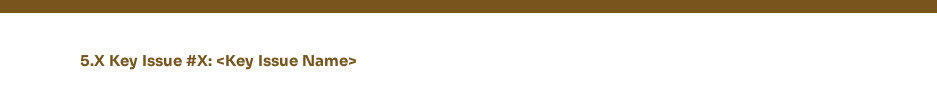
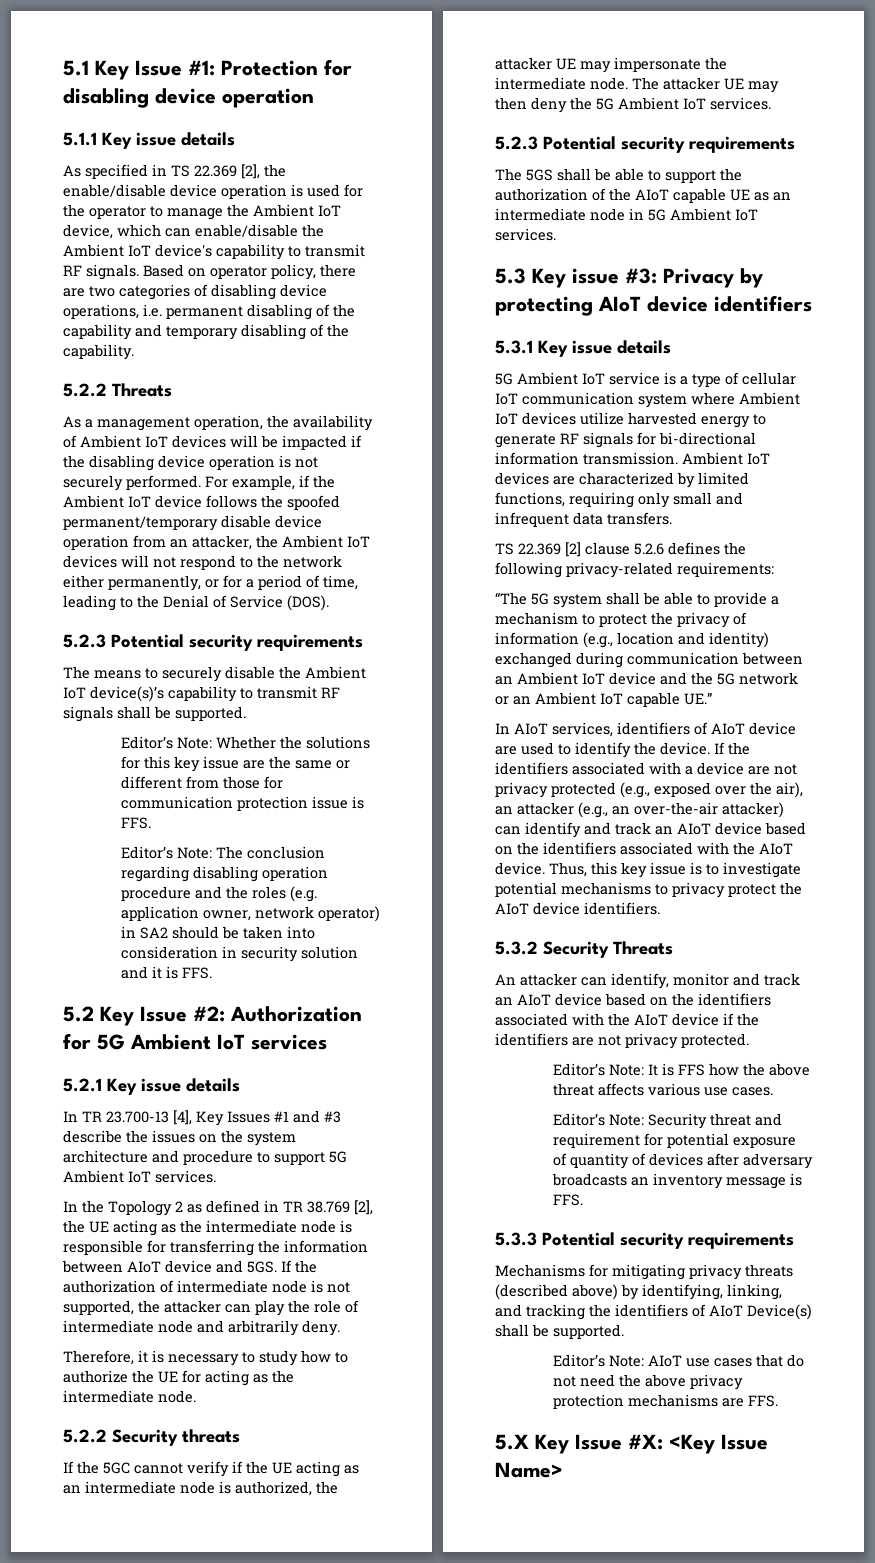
(80, 61) none -> [63,59,352,80] [63,88,314,108] [63,132,235,149] [63,164,286,179] [63,184,363,199] [63,204,341,220] [63,224,324,239] [63,244,365,260] [63,264,356,280] [63,284,327,300] [63,304,355,320] [63,324,349,340] [63,344,134,360] [63,383,172,397] [63,415,373,431] [63,435,362,450] [63,455,318,471] [63,475,335,491] [63,495,340,510] [63,515,322,531] [63,535,370,550] [63,555,342,570] [63,575,358,591] [63,595,329,611] [63,634,363,651] [63,666,366,682] [63,686,340,702] [63,706,246,722] [120,736,370,749] [120,756,350,772] [120,776,283,789] [120,796,364,811] [120,817,151,829] [120,846,325,859] [120,866,328,882] [120,886,317,902] [120,906,380,922] [120,926,315,939] [120,946,358,962] [120,966,212,979] [63,1006,362,1026] [63,1033,327,1050] [63,1078,240,1095] [63,1110,341,1126] [63,1130,296,1146] [63,1150,347,1165] [63,1170,216,1183] [63,1200,373,1216] [63,1220,352,1236] [63,1240,368,1256] [62,1260,317,1273] [63,1280,350,1293] [63,1300,359,1316] [63,1320,340,1336] [63,1350,348,1366] [63,1370,294,1386] [63,1390,196,1403] [63,1429,240,1446] [63,1461,359,1477] [63,1481,338,1496] [495,57,727,73] [495,77,779,93] [495,97,771,113] [495,136,795,153] [495,168,742,183] [495,188,791,203] [495,208,758,221] [495,228,556,241] [495,268,763,288] [495,295,812,316] [495,340,671,357] [495,372,796,388] [495,392,800,408] [495,412,766,428] [495,432,756,448] [495,452,770,465] [495,472,749,488] [495,492,743,508] [495,512,672,527] [495,542,746,557] [495,562,774,578] [495,592,779,608] [495,612,747,628] [495,632,769,648] [495,652,803,668] [495,672,798,685] [495,692,712,707] [495,722,796,737] [495,742,750,758] [495,762,797,775] [495,782,803,798] [495,802,784,818] [495,822,806,838] [495,842,793,855] [495,862,801,878] [495,882,802,898] [495,902,660,915] [495,941,673,958] [495,973,800,989] [495,993,771,1006] [495,1013,759,1026] [495,1033,749,1049] [552,1063,810,1076] [552,1083,773,1096] [552,1113,782,1129] [552,1133,796,1148] [552,1153,813,1169] [551,1173,802,1189] [552,1194,583,1206] [495,1232,794,1249] [495,1264,793,1280] [495,1284,782,1300] [495,1304,812,1320] [495,1324,624,1339] [552,1354,804,1367] [552,1374,743,1390] [552,1394,778,1409] 5.1 Key Issue #1: Protection for disabling device operation // 5.1.1 Key issue details // As specified in TS 22.369 [2], the enable/disable device operation is used for the operator to manage the Ambient IoT device, which can enable/disable the Ambient IoT device's capability to transmit RF signals. Based on operator policy, there are two categories of disabling device operations, i.e. permanent disabling of the capability and temporary disabling of the capability. // 5.2.2 Threats // As a management operation, the availability of Ambient IoT devices will be impacted if the disabling device operation is not securely performed. For example, if the Ambient IoT device follows the spoofed permanent/temporary disable device operation from an attacker, the Ambient IoT devices will not respond to the network either permanently, or for a period of time, leading to the Denial of Service (DOS). // 5.2.3 Potential security requirements // The means to securely disable the Ambient IoT device(s)’s capability to transmit RF signals shall be supported. // Editor’s Note: Whether the solutions for this key issue are the same or different from those for communication protection issue is FFS. // Editor’s Note: The conclusion regarding disabling operation procedure and the roles (e.g. application owner, network operator) in SA2 should be taken into consideration in security solution and it is FFS. // 5.2 Key Issue #2: Authorization for 5G Ambient IoT services // 5.2.1 Key issue details // In TR 23.700-13 [4], Key Issues #1 and #3 describe the issues on the system architecture and procedure to support 5G Ambient IoT services. // In the Topology 2 as defined in TR 38.769 [2], the UE acting as the intermediate node is responsible for transferring the information between AIoT device and 5GS. If the authorization of intermediate node is not supported, the attacker can play the role of intermediate node and arbitrarily deny. // Therefore, it is necessary to study how to authorize the UE for acting as the intermediate node. // 5.2.2 Security threats // If the 5GC cannot verify if the UE acting as an intermediate node is authorized, the attacker UE may impersonate the intermediate node. The attacker UE may then deny the 5G Ambient IoT services. // 5.2.3 Potential security requirements // The 5GS shall be able to support the authorization of the AIoT capable UE as an intermediate node in 5G Ambient IoT services. // 5.3 Key issue #3: Privacy by protecting AIoT device identifiers // 5.3.1 Key issue details // 5G Ambient IoT service is a type of cellular IoT communication system where Ambient IoT devices utilize harvested energy to generate RF signals for bi-directional information transmission. Ambient IoT devices are characterized by limited functions, requiring only small and infrequent data transfers. // TS 22.369 [2] clause 5.2.6 defines the following privacy-related requirements: // “The 5G system shall be able to provide a mechanism to protect the privacy of information (e.g., location and identity) exchanged during communication between an Ambient IoT device and the 5G network or an Ambient IoT capable UE.” // In AIoT services, identifiers of AIoT device are used to identify the device. If the identifiers associated with a device are not privacy protected (e.g., exposed over the air), an attacker (e.g., an over-the-air attacker) can identify and track an AIoT device based on the identifiers associated with the AIoT device. Thus, this key issue is to investigate potential mechanisms to privacy protect the AIoT device identifiers. // 5.3.2 Security Threats // An attacker can identify, monitor and track an AIoT device based on the identifiers associated with the AIoT device if the identifiers are not privacy protected. // Editor’s Note: It is FFS how the above threat affects various use cases. // Editor’s Note: Security threat and requirement for potential exposure of quantity of devices after adversary broadcasts an inventory message is FFS. // 5.3.3 Potential security requirements // Mechanisms for mitigating privacy threats (described above) by identifying, linking, and tracking the identifiers of AIoT Device(s) shall be supported. // Editor’s Note: AIoT use cases that do not need the above privacy protection mechanisms are FFS. //

